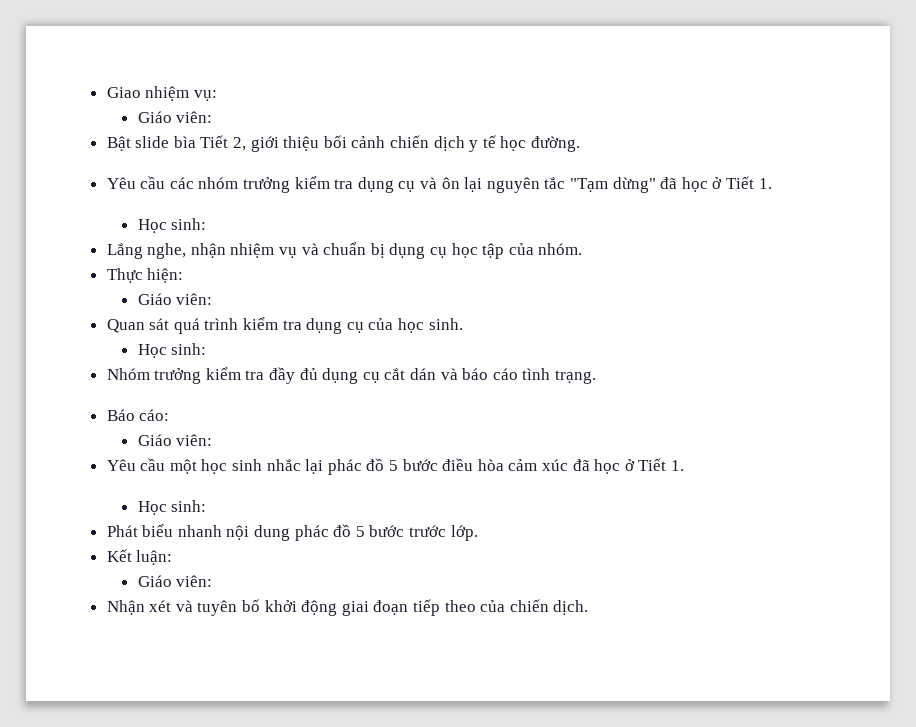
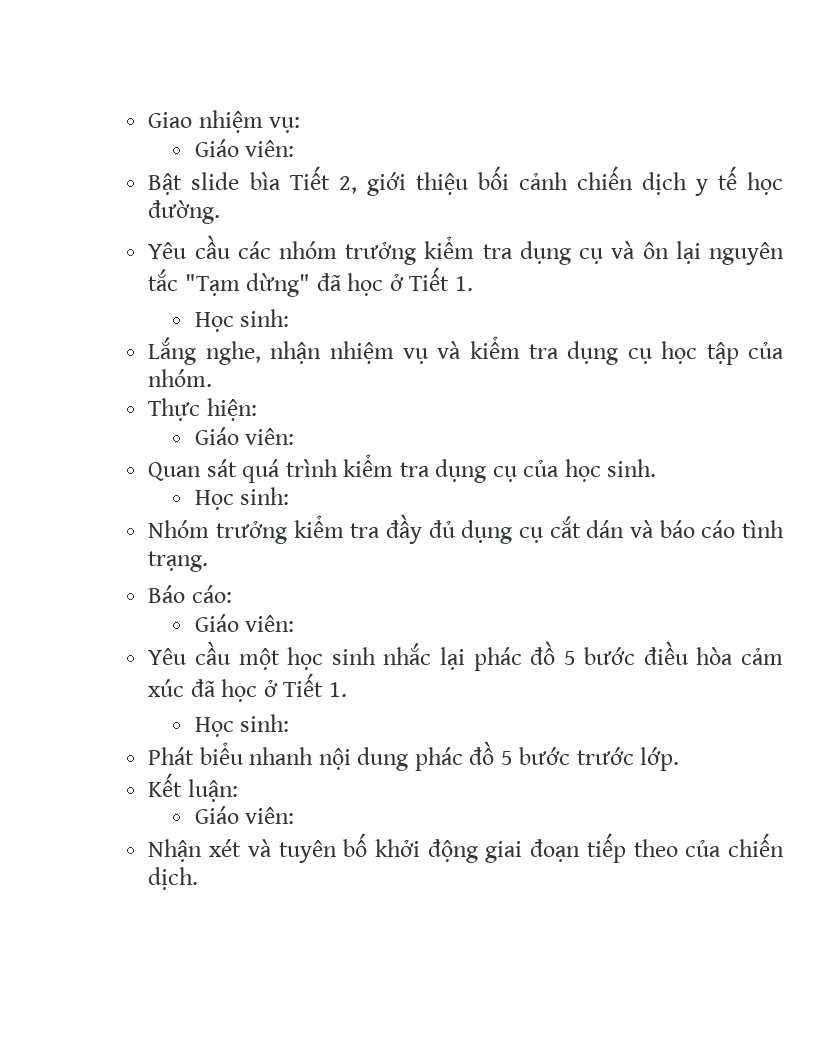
[323,242,385,258] chuẩn bị -> [469,336,560,359] kiểm tra

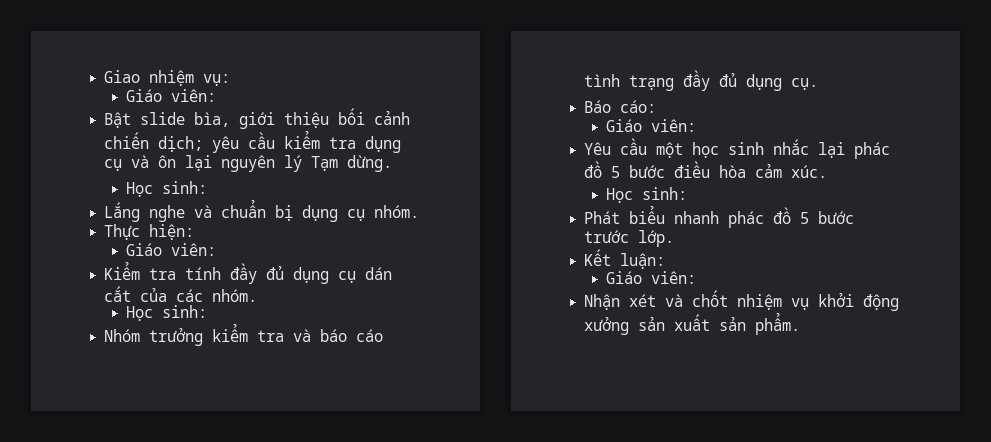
[249,166,357,194] bìa Tiết 2, -> [194,112,231,127] bìa,
[641,166,784,196] [148,200,221,224] [148,235,417,265] dịch y tế học đường. // Yêu cầu các nhóm trưởng -> [158,132,276,153] dịch; yêu cầu
[148,267,473,297] [194,309,290,332] [148,336,784,365] tắc "Tạm dừng" đã học ở Tiết 1. // Học sinh: // Lắng nghe, nhận nhiệm vụ và kiểm tra dụng cụ học tập của -> [284,155,393,172] [125,181,207,197] [104,200,366,222] lý Tạm dừng. // Học sinh: // Lắng nghe và chuẩn bị dụng cụ
[148,454,657,483] Quan sát quá trình kiểm tra dụng cụ của học sinh. -> [104,262,393,284] [104,286,258,302] Kiểm tra tính đầy đủ dụng cụ dán cắt của các nhóm.
[386,514,784,544] [148,551,209,572] đầy đủ dụng cụ cắt dán và báo cáo tình trạng. -> [293,329,384,342] [584,70,819,91] và báo cáo tình trạng đầy đủ dụng cụ.
[148,673,347,702] xúc đã học ở Tiết 1. -> [791,165,828,178] xúc.
[318,747,409,771] nội dung -> (720, 217) none
[278,833,785,863] [148,867,199,890] tuyên bố khởi động giai đoạn tiếp theo của chiến dịch. -> [692,290,900,311] [584,313,801,335] chốt nhiệm vụ khởi động xưởng sản xuất sản phẩm.

